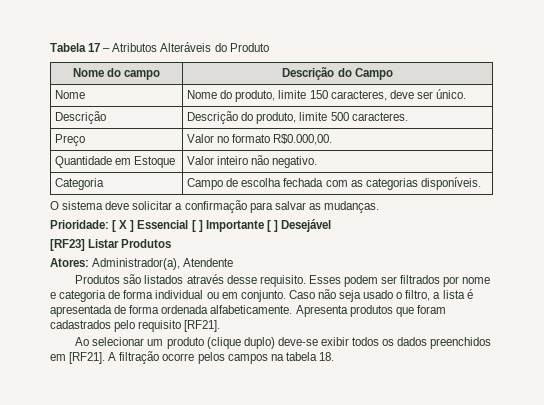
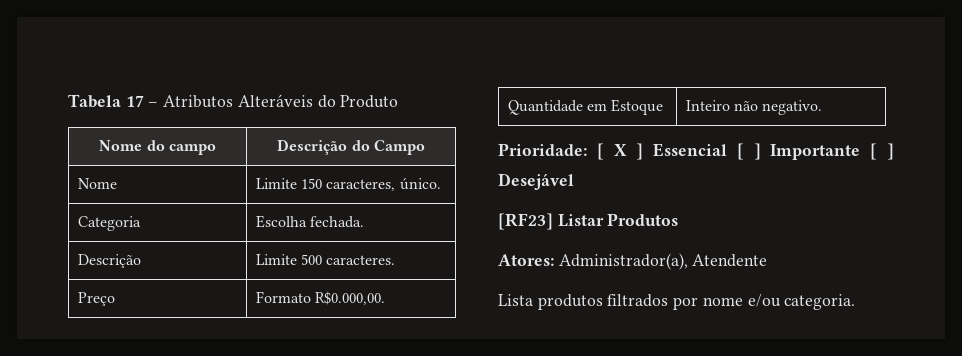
[187,89,466,102] [55,111,107,124] [187,111,328,124] Nome do produto, limite 150 caracteres, deve ser único. // Descrição | Descrição do produto, limite -> [255,178,441,191] [77,216,141,231] [255,215,365,228] [77,254,141,268] [255,254,297,265] Limite 150 caracteres, único. // Categoria | Escolha fechada. // Descrição | Limite
[187,134,271,143] Valor no formato -> [255,291,311,303] Formato
[187,156,249,165] Valor inteiro -> [685,100,730,111] Inteiro
[55,178,105,190] [187,177,481,190] [50,200,379,213] // Categoria | Campo de escolha fechada com as categorias disponíveis. // O sistema deve solicitar a confirmação para salvar as mudanças. -> (823, 107) none
[75,274,491,287] [50,289,473,302] [50,305,446,317] [50,320,221,332] [75,337,492,349] [50,351,334,364] Produtos são listados através desse requisito. Esses podem ser filtrados por nome e categoria de forma individual ou em conjunto. Caso não seja usado o filtro, a lista é apresentada de forma ordenada alfabeticamente. Apresenta produtos que foram cadastrados pelo requisito [RF21]. // Ao selecionar um produto (clique duplo) deve-se exibir todos os dados preenchidos em [RF21]. A filtração ocorre pelos campos na tabela 18. -> [498,294,856,310] Lista produtos filtrados por nome e/ou categoria.

